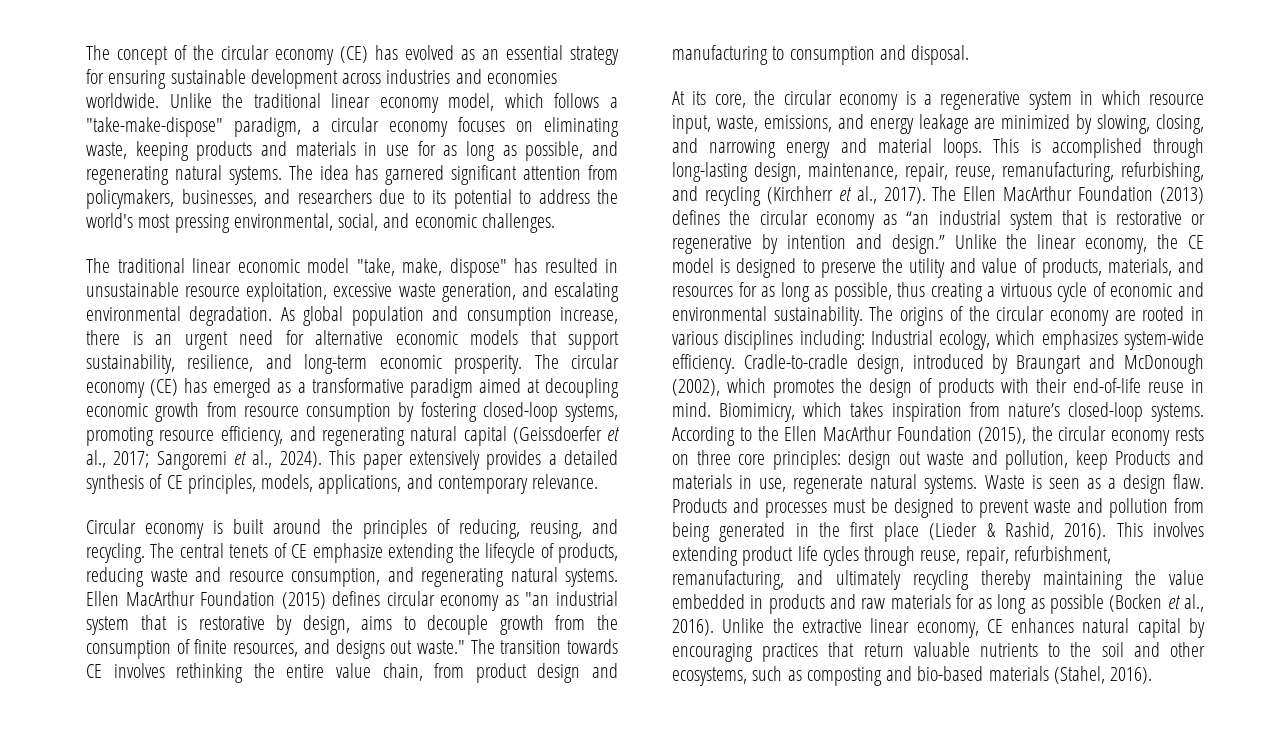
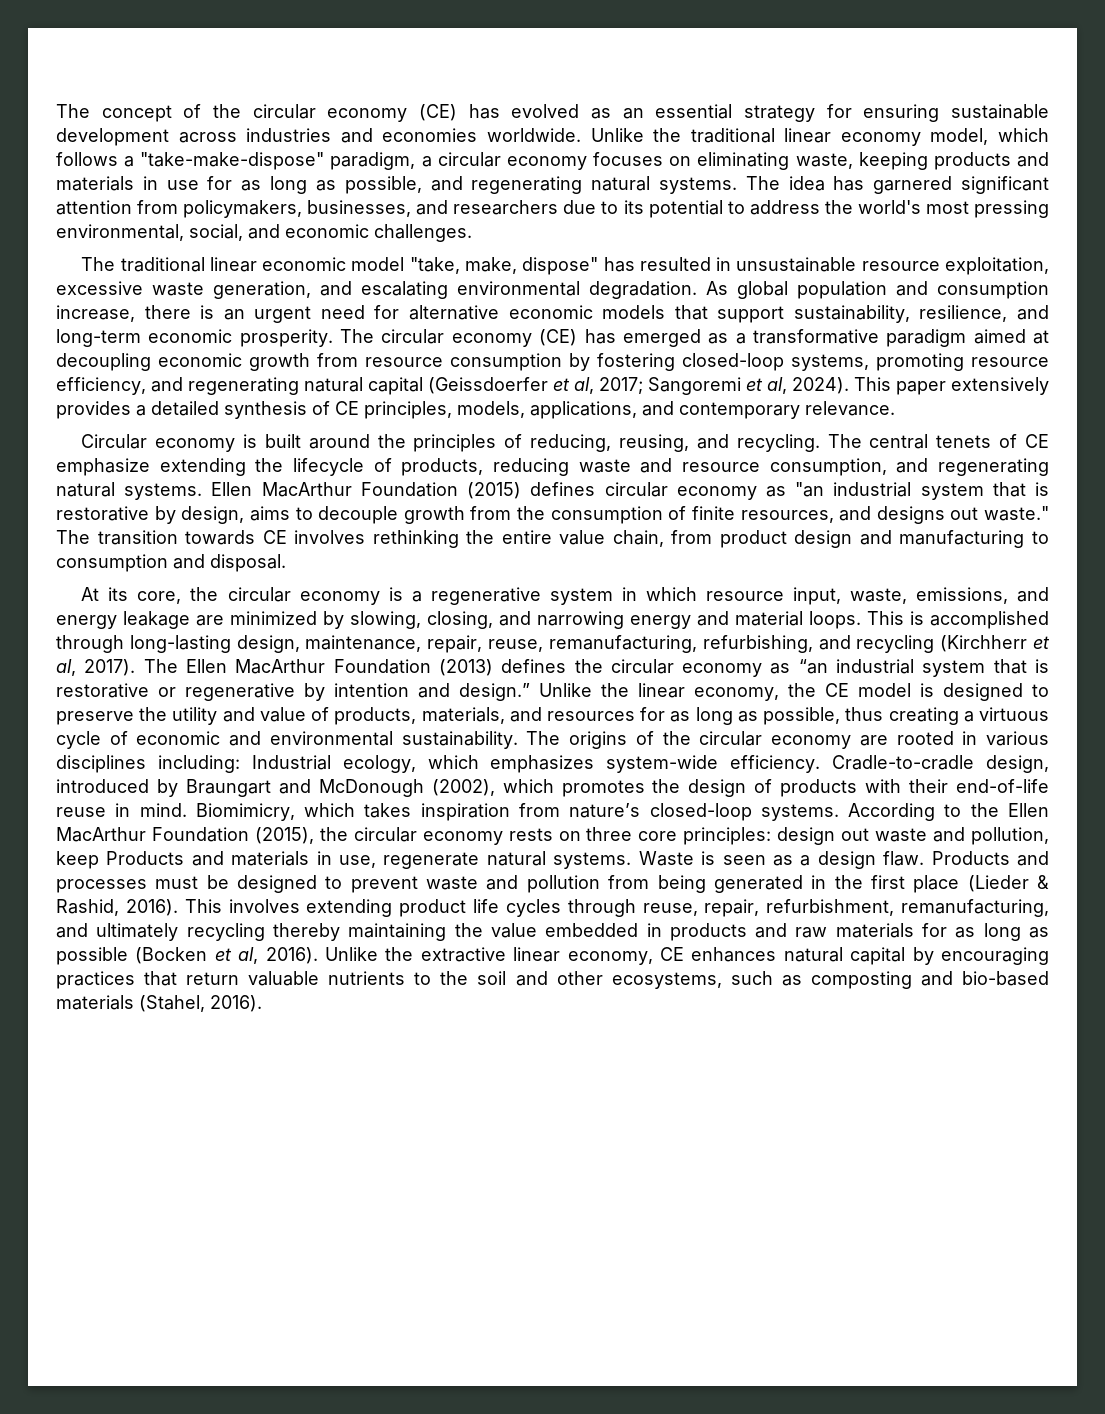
[86,450,106,468] al., -> [574,377,594,394] al,
[252,450,273,468] al., -> [767,377,787,394] al,
[856,186,877,204] al., -> [56,659,76,676] al,
[1184,594,1204,612] al., -> [238,947,259,964] al,

